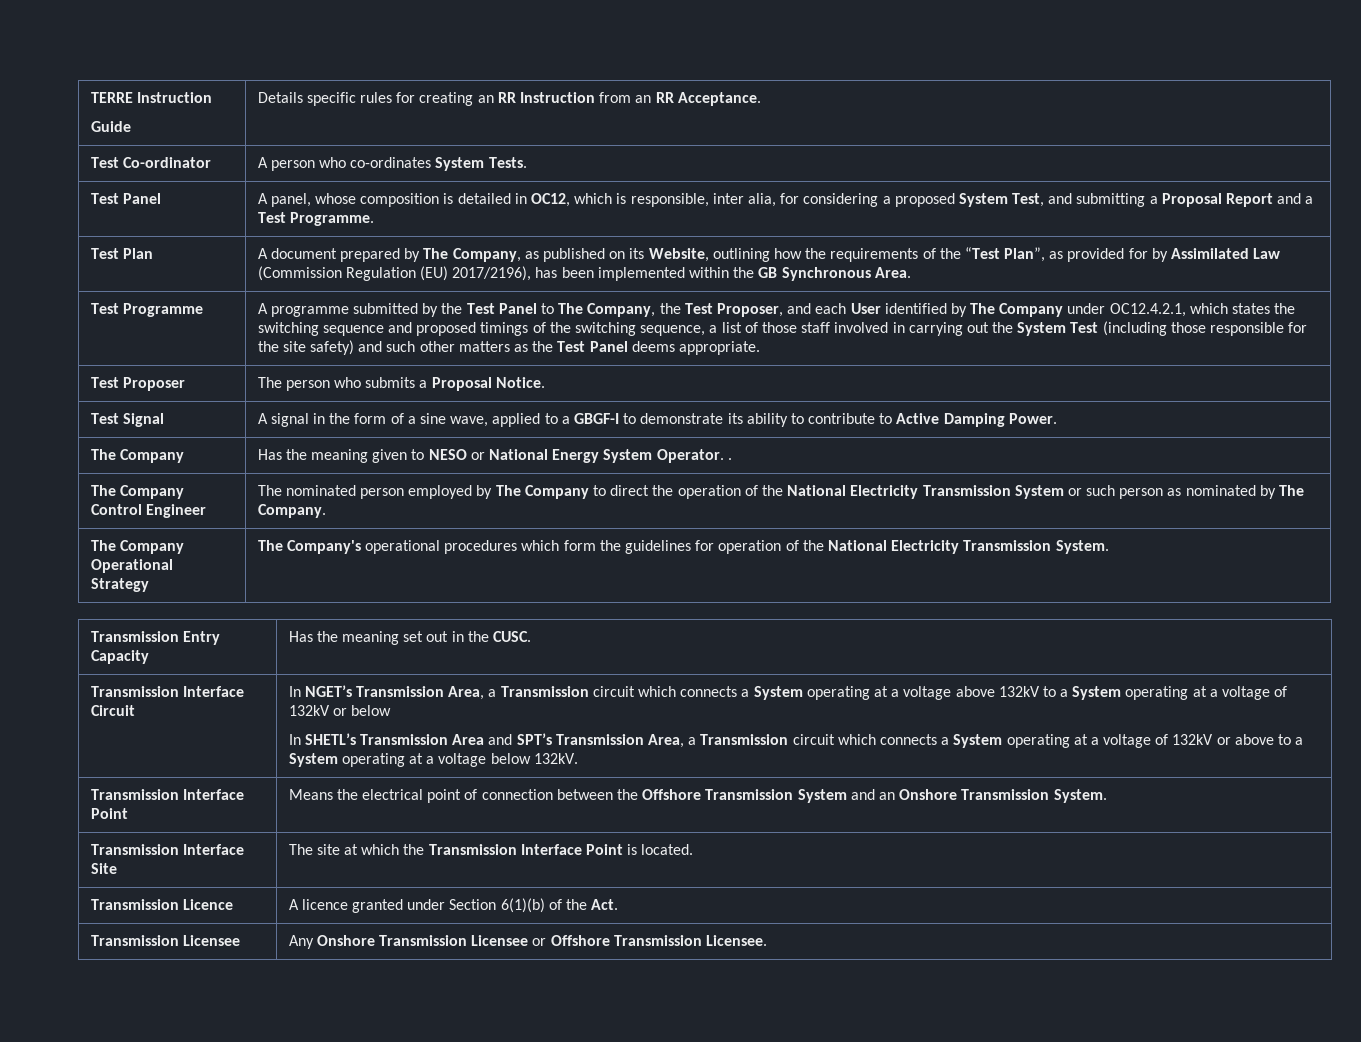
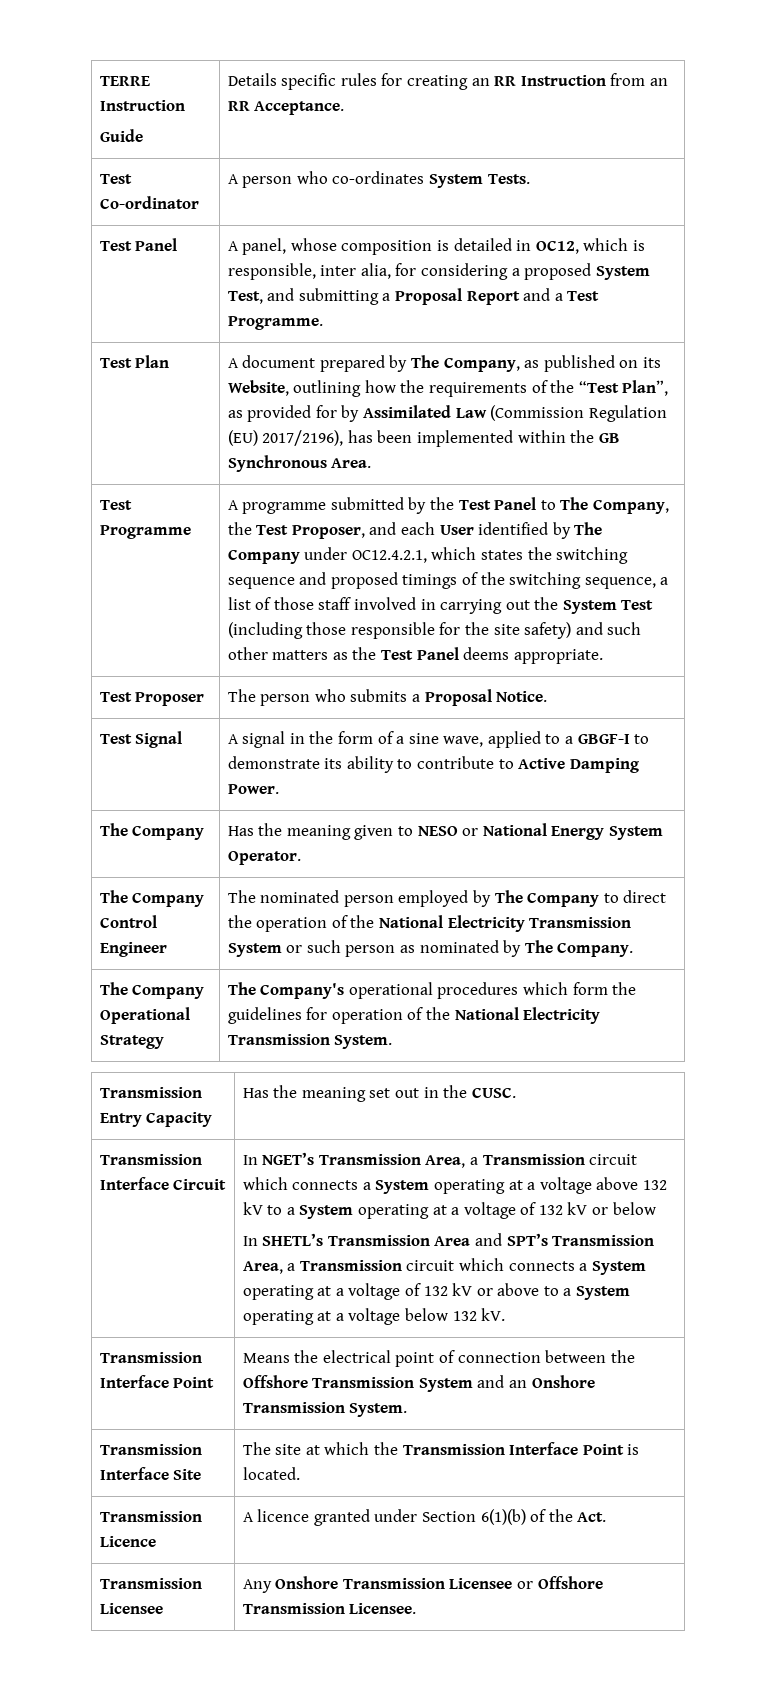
[727,458,732,460] . -> (301, 858) none
[998,686,1040,697] 132kV -> [642,1180,667,1190] [242,1202,263,1215] 132 kV
[288,705,330,716] 132kV -> [538,1202,588,1215] 132 kV
[1172,734,1214,745] 132kV -> [423,1283,473,1296] 132 kV
[533,753,578,764] 132kV. -> [452,1308,506,1321] 132 kV.

